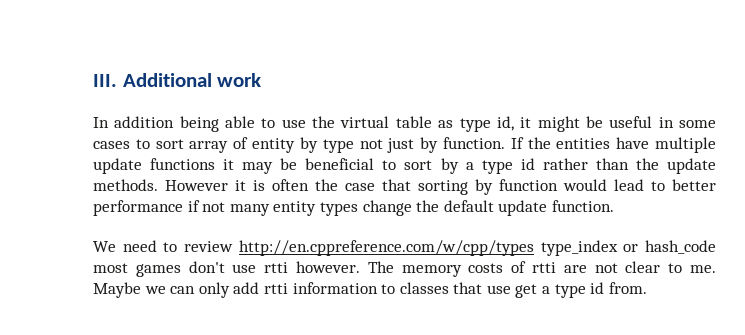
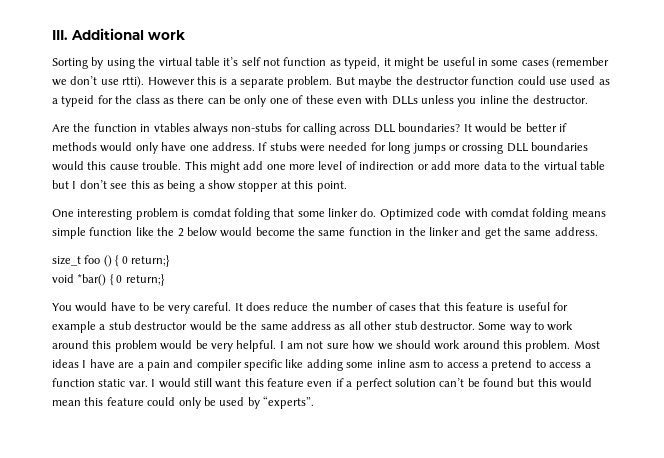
[93,116,514,132] In addition being able to use the virtual table as type id, -> [52,57,381,69] Sorting by using the virtual table it’s self not function as typeid,
[135,137,716,153] [93,158,716,174] [93,179,716,195] [93,200,614,216] [93,240,716,256] [93,261,716,277] [93,282,647,298] to sort array of entity by type not just by function. If the entities have multiple update functions it may be beneficial to sort by a type id rather than the update methods. However it is often the case that sorting by function would lead to better performance if not many entity types change the default update function. // We need to review http://en.cppreference.com/w/cpp/types type_index or hash_code most games don't use rtti however. The memory costs of rtti are not clear to me. Maybe we can only add rtti information to classes that use get a type id from. -> [552,57,610,69] [52,76,610,88] [52,95,588,107] [52,123,567,135] [52,142,588,154] [52,161,606,173] [52,180,347,192] [52,208,606,220] [52,227,598,239] [52,255,170,267] [52,274,165,286] [52,302,569,314] [52,321,574,333] [52,340,600,352] [52,359,591,371] [52,378,593,390] [52,396,314,409] (remember we don’t use rtti). However this is a separate problem. But maybe the destructor function could use used as a typeid for the class as there can be only one of these even with DLLs unless you inline the destructor. // Are the function in vtables always non-stubs for calling across DLL boundaries? It would be better if methods would only have one address. If stubs were needed for long jumps or crossing DLL boundaries would this cause trouble. This might add one more level of indirection or add more data to the virtual table but I don’t see this as being a show stopper at this point. // One interesting problem is comdat folding that some linker do. Optimized code with comdat folding means simple function like the 2 below would become the same function in the linker and get the same address. // size_t foo () { 0 return;} // void *bar() { 0 return;} // You would have to be very careful. It does reduce the number of cases that this feature is useful for example a stub destructor would be the same address as all other stub destructor. Some way to work around this problem would be very helpful. I am not sure how we should work around this problem. Most ideas I have are a pain and compiler specific like adding some inline asm to access a pretend to access a function static var. I would still want this feature even if a perfect solution can’t be found but this would mean this feature could only be used by “experts”.

